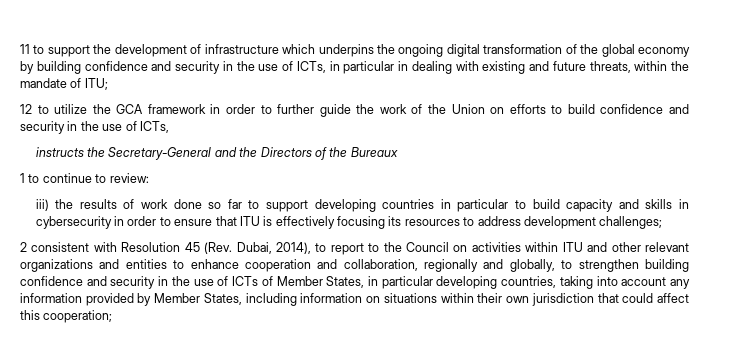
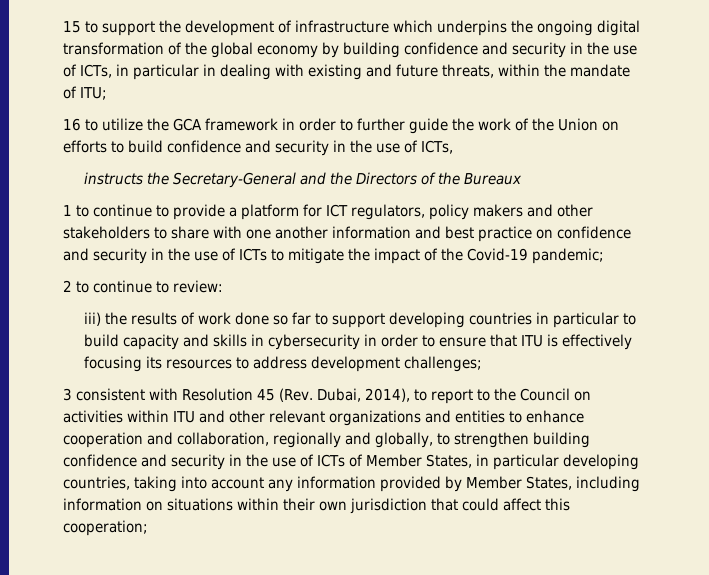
[20,44,30,54] 11 -> [63,21,81,33] 15
[20,104,32,114] 12 -> [63,118,81,131] 16
(107, 178) none -> [173,204,593,220] [63,226,631,242] [63,248,604,264] [63,280,169,293] provide a platform for ICT regulators, policy makers and other stakeholders to share with one another information and best practice on confidence and security in the use of ICTs to mitigate the impact of the Covid-19 pandemic; // 2 to continue to
[20,242,27,252] 2 -> [63,388,72,401] 3

